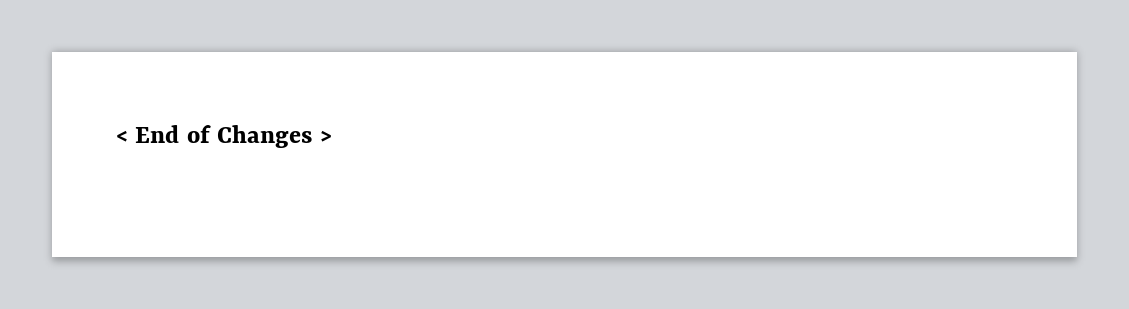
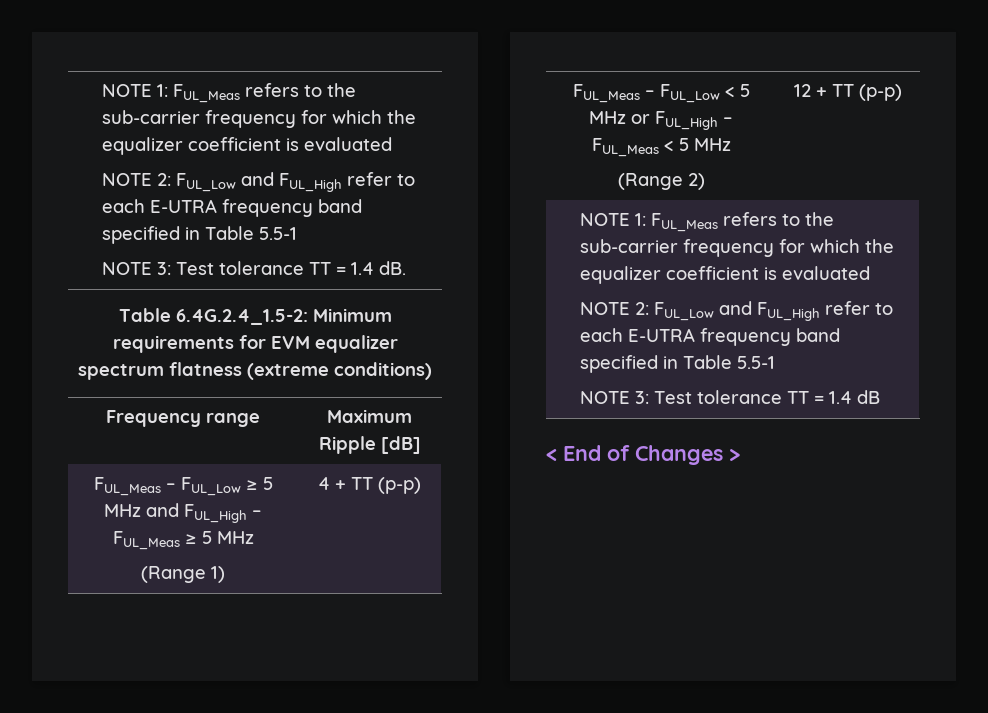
(116, 136) none -> [102,83,357,103] [102,110,417,128] [102,137,393,155] [102,172,416,192] [102,199,363,217] [102,226,298,244] [102,261,407,275] [118,308,392,325] [112,335,398,353] [78,362,432,380] [106,410,260,427] [327,409,412,423] [318,436,421,454] [93,477,273,496] [104,503,262,523] [112,531,254,550] [141,566,225,583] [318,477,421,494] [572,84,750,103] [589,111,733,130] [591,138,731,157] [617,173,705,190] [793,84,902,101] [580,212,835,232] [580,239,895,257] [580,266,871,284] [580,301,894,321] [580,328,841,346] [580,355,776,373] [580,390,881,404] NOTE 1: FUL_Meas refers to the sub-carrier frequency for which the equalizer coefficient is evaluated // NOTE 2: FUL_Low and FUL_High refer to each E-UTRA frequency band specified in Table 5.5-1 // NOTE 3: Test tolerance TT = 1.4 dB. // Table 6.4G.2.4_1.5-2: Minimum requirements for EVM equalizer spectrum flatness (extreme conditions) // Frequency range | Maximum Ripple [dB] // FUL_Meas – FUL_Low ≥ 5 MHz and FUL_High – FUL_Meas ≥ 5 MHz // (Range 1) | 4 + TT (p-p) // FUL_Meas – FUL_Low < 5 MHz or FUL_High – FUL_Meas < 5 MHz // (Range 2) | 12 + TT (p-p) // NOTE 1: FUL_Meas refers to the sub-carrier frequency for which the equalizer coefficient is evaluated // NOTE 2: FUL_Low and FUL_High refer to each E-UTRA frequency band specified in Table 5.5-1 // NOTE 3: Test tolerance TT = 1.4 dB //

